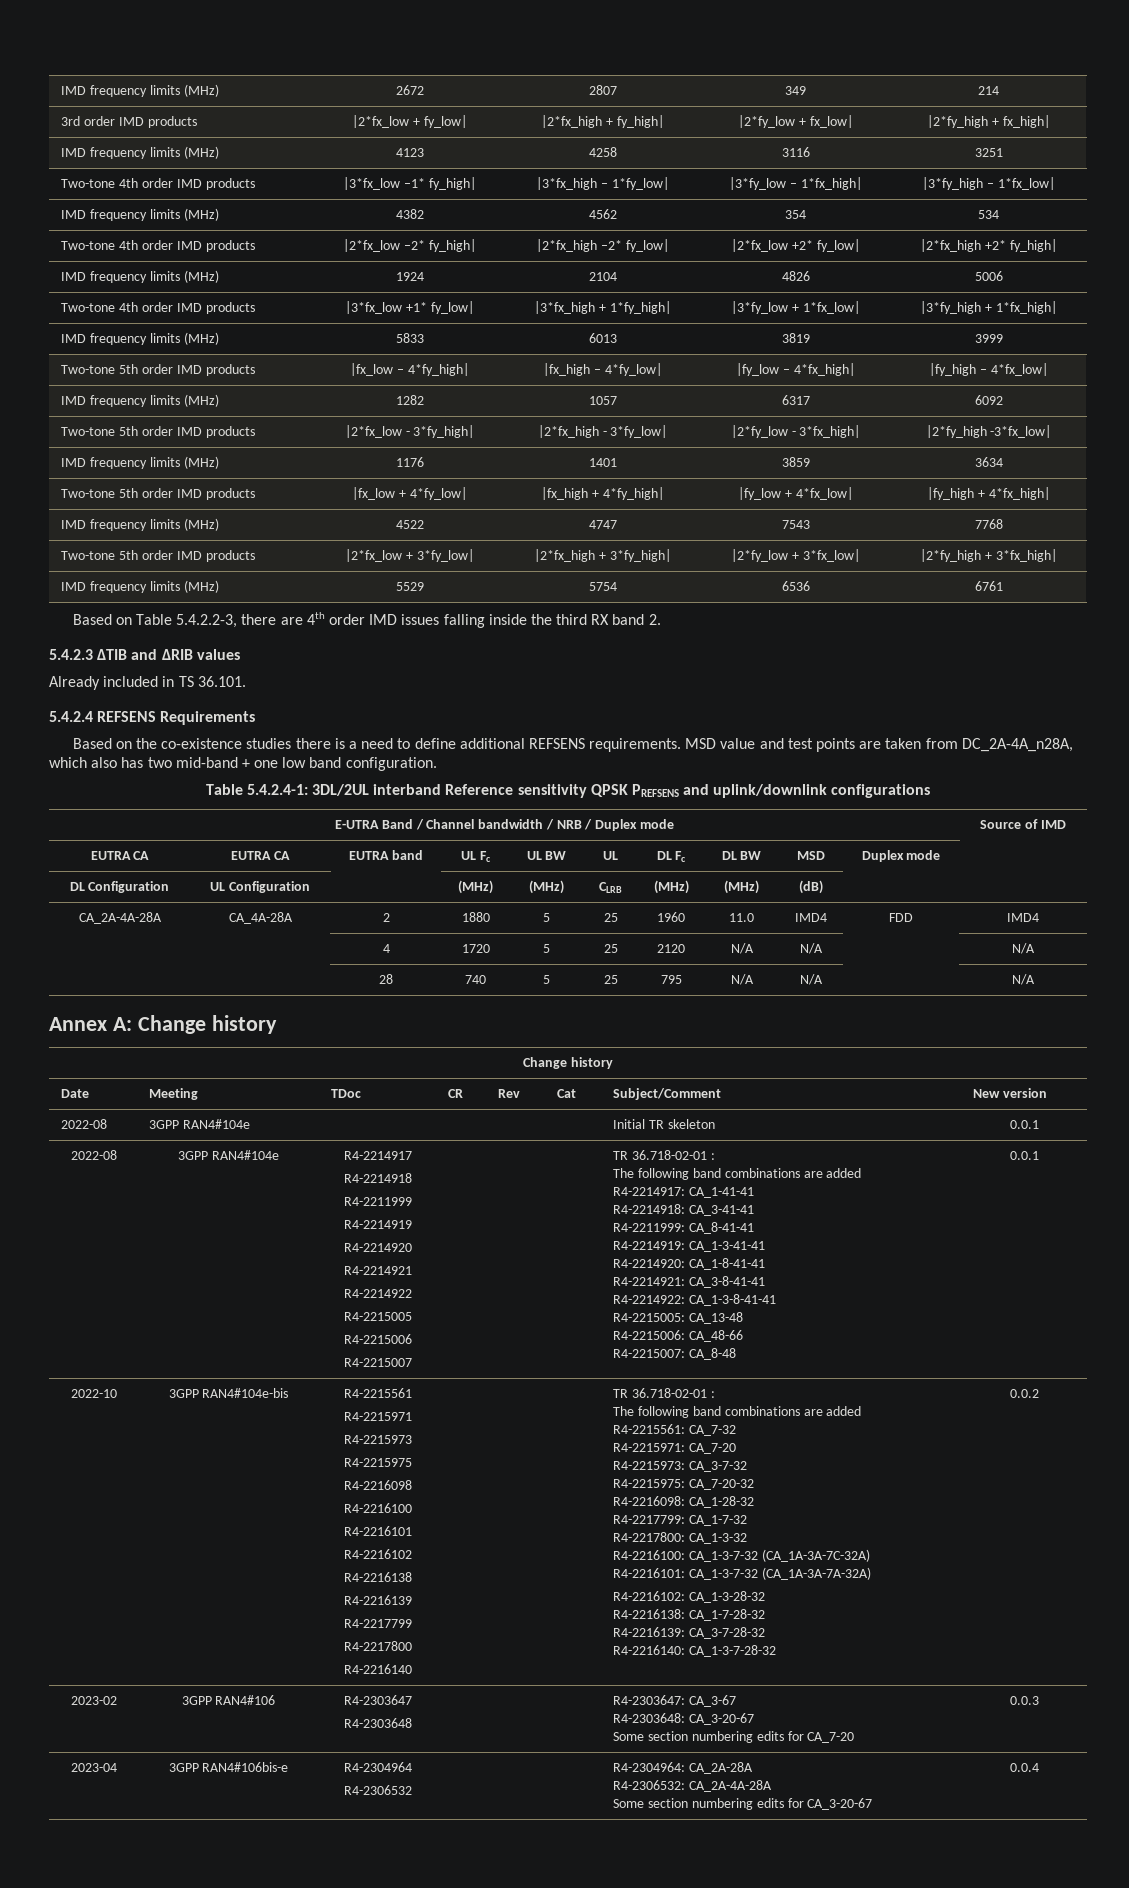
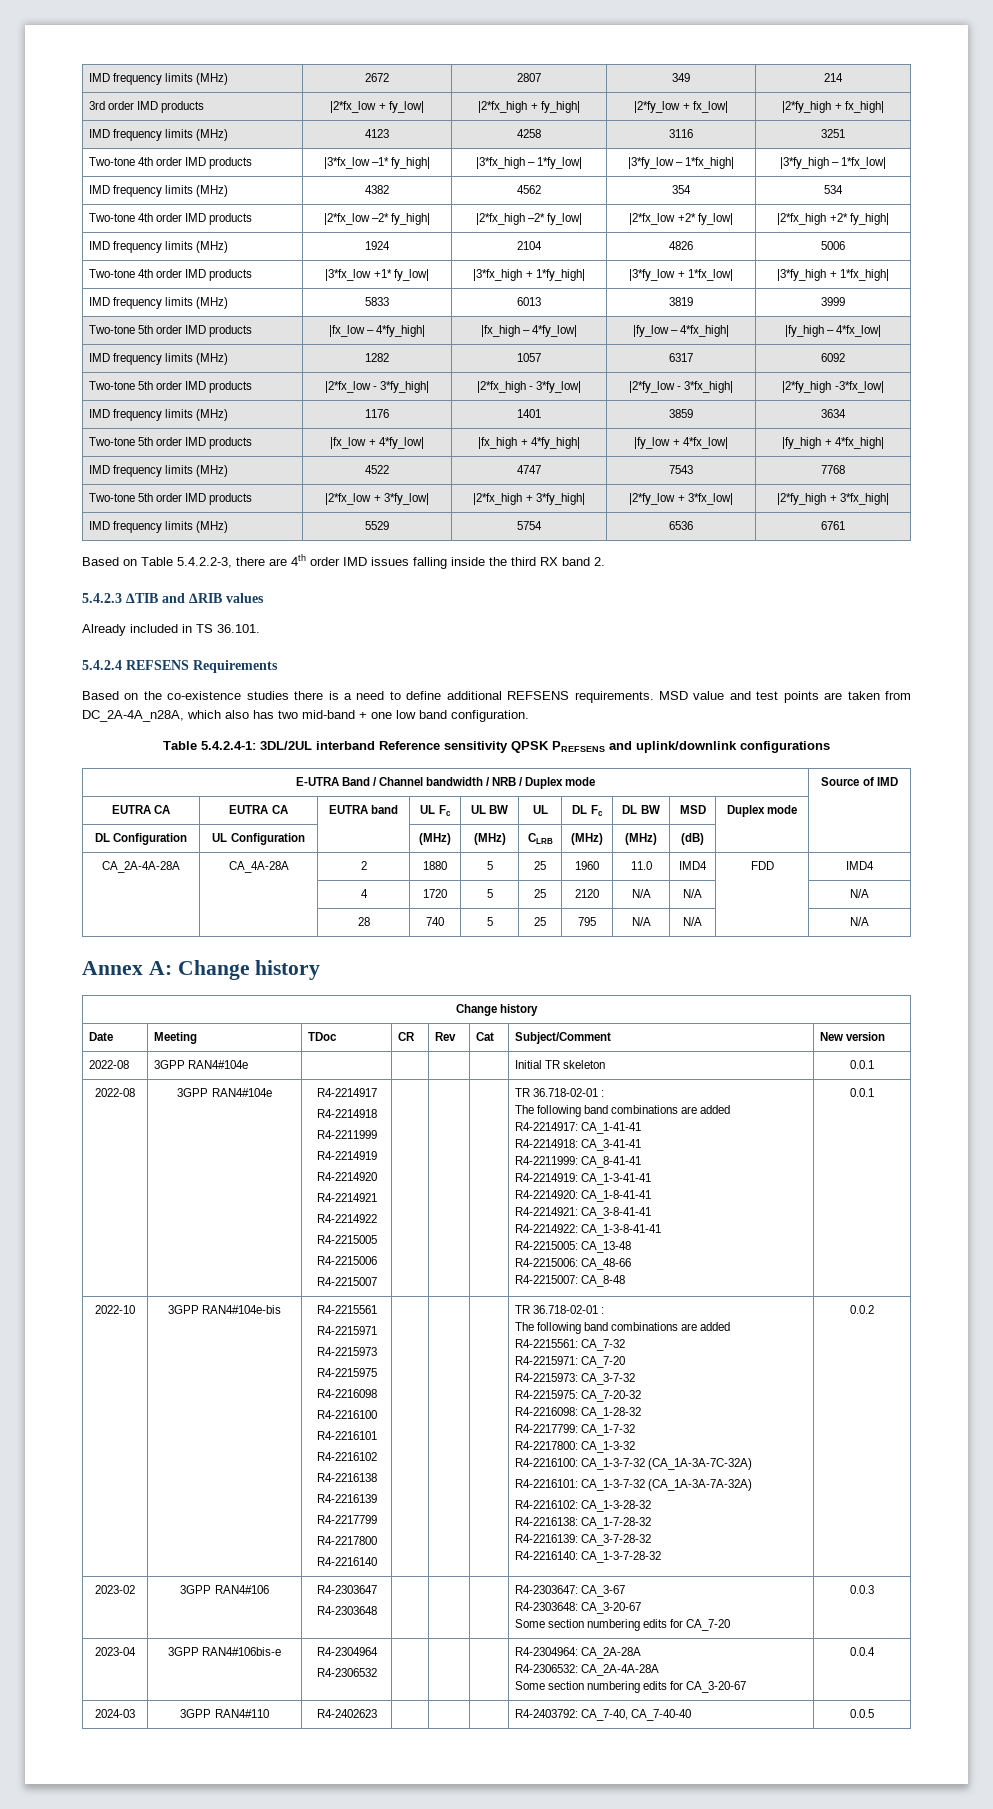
(1039, 1767) none -> [95,1709,135,1718] [180,1709,269,1718] [316,1709,377,1718] [514,1709,691,1721] [850,1709,874,1718] // 2024-03 | 3GPP RAN4#110 | R4-2402623 | | | | R4-2403792: CA_7-40, CA_7-40-40 | 0.0.5

